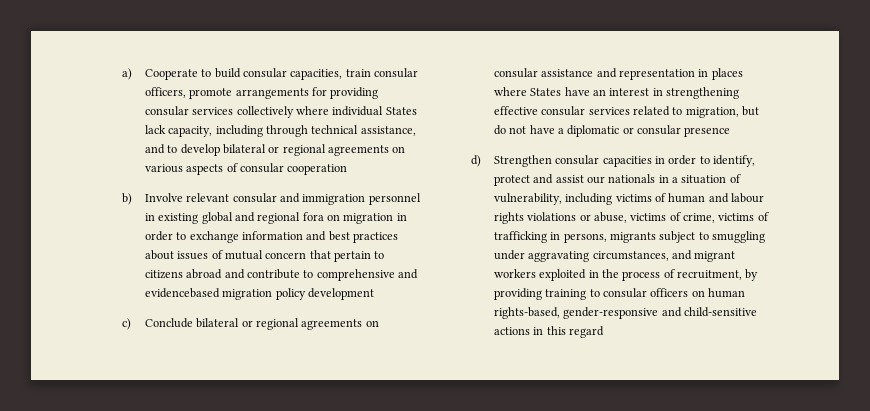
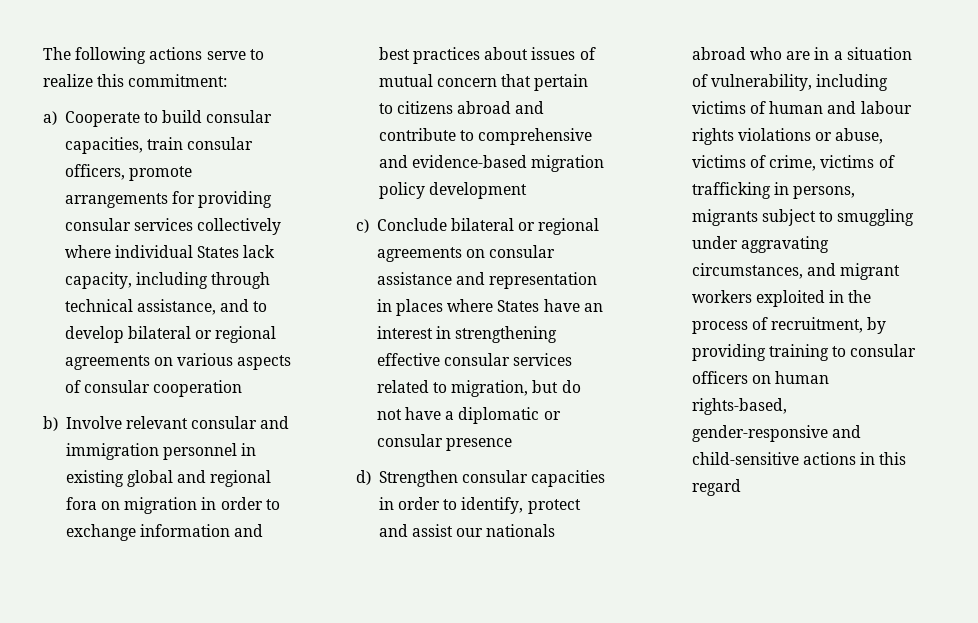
(121, 74) none -> [43,47,264,64] [43,74,228,87] The following actions serve to realize this commitment: //
[144,288,220,298] evidencebased -> [411,155,527,168] evidence-based
(656, 178) none -> [691,47,811,60] abroad who are

